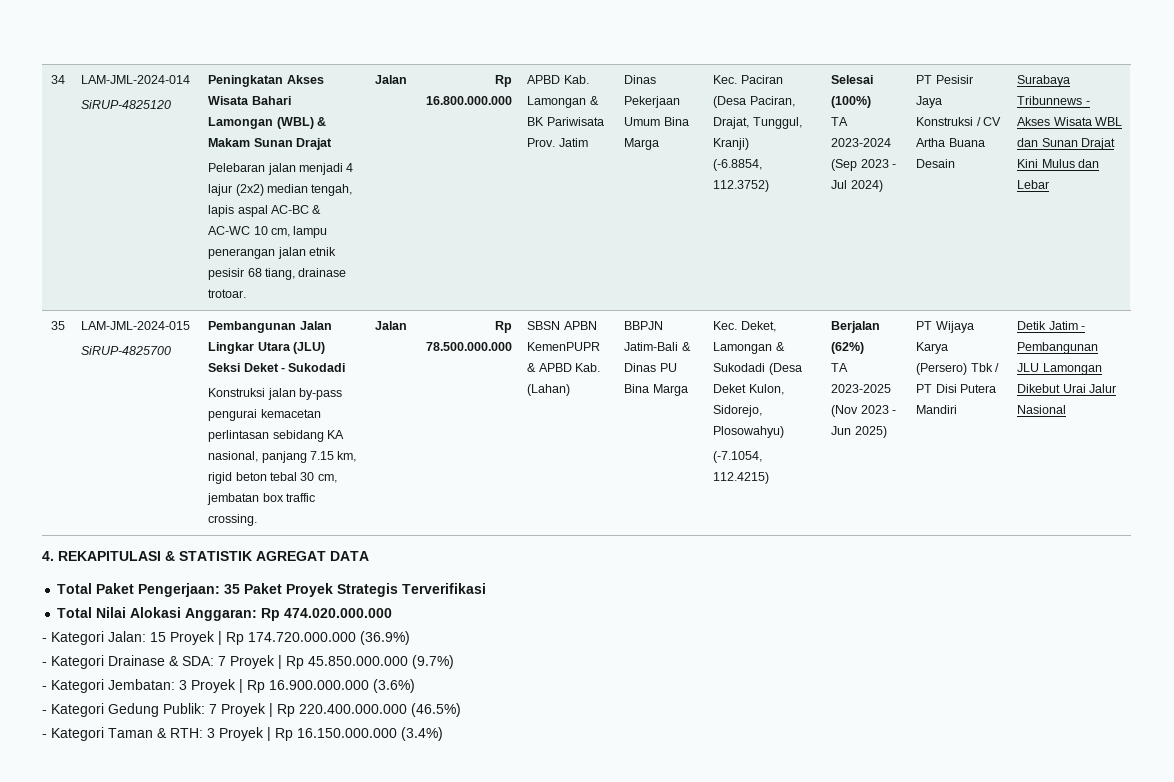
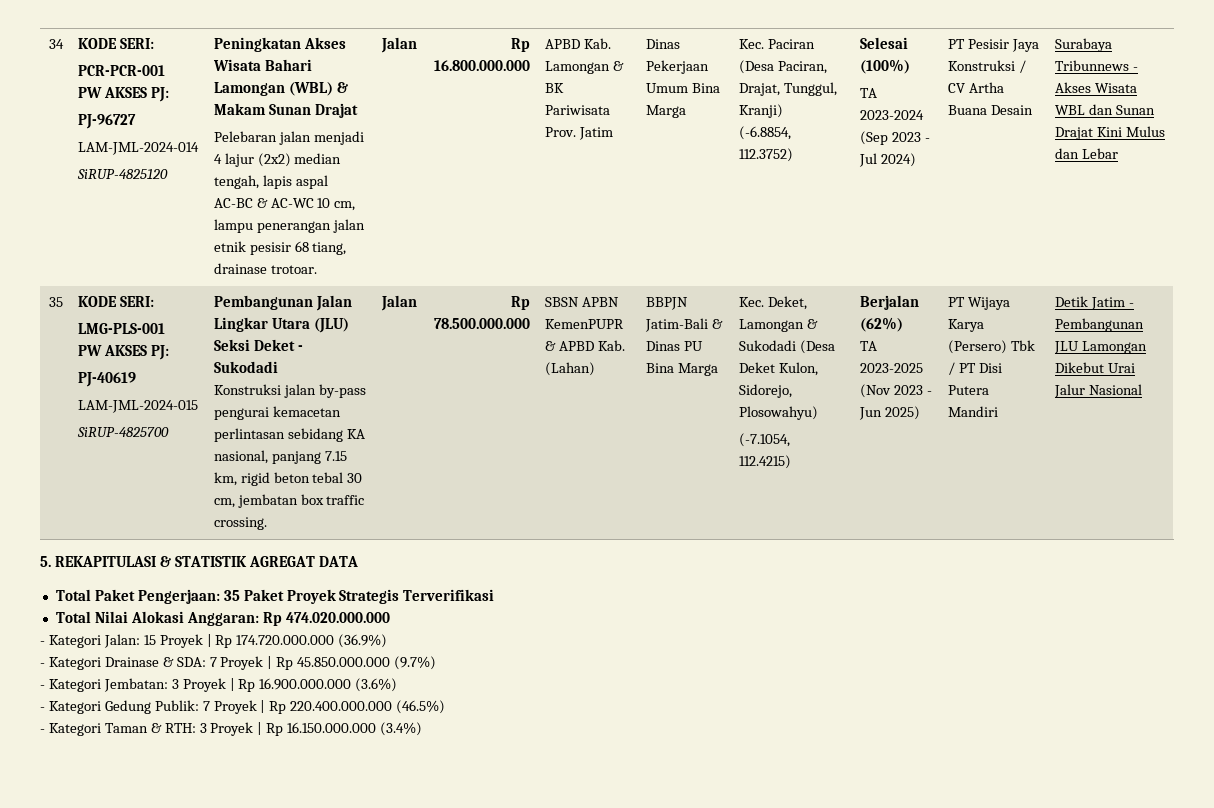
(65, 79) none -> [77,38,154,49] [77,65,165,76] [77,87,169,102] [77,114,136,129] KODE SERI: // PCR-PCR-001 // PW AKSES PJ: // PJ-96727 //
(65, 325) none -> [77,296,154,307] [77,323,165,334] [77,345,169,360] [77,372,136,387] KODE SERI: // LMG-PLS-001 // PW AKSES PJ: // PJ-40619 //
[42,551,54,561] 4. -> [40,556,51,567] 5.

